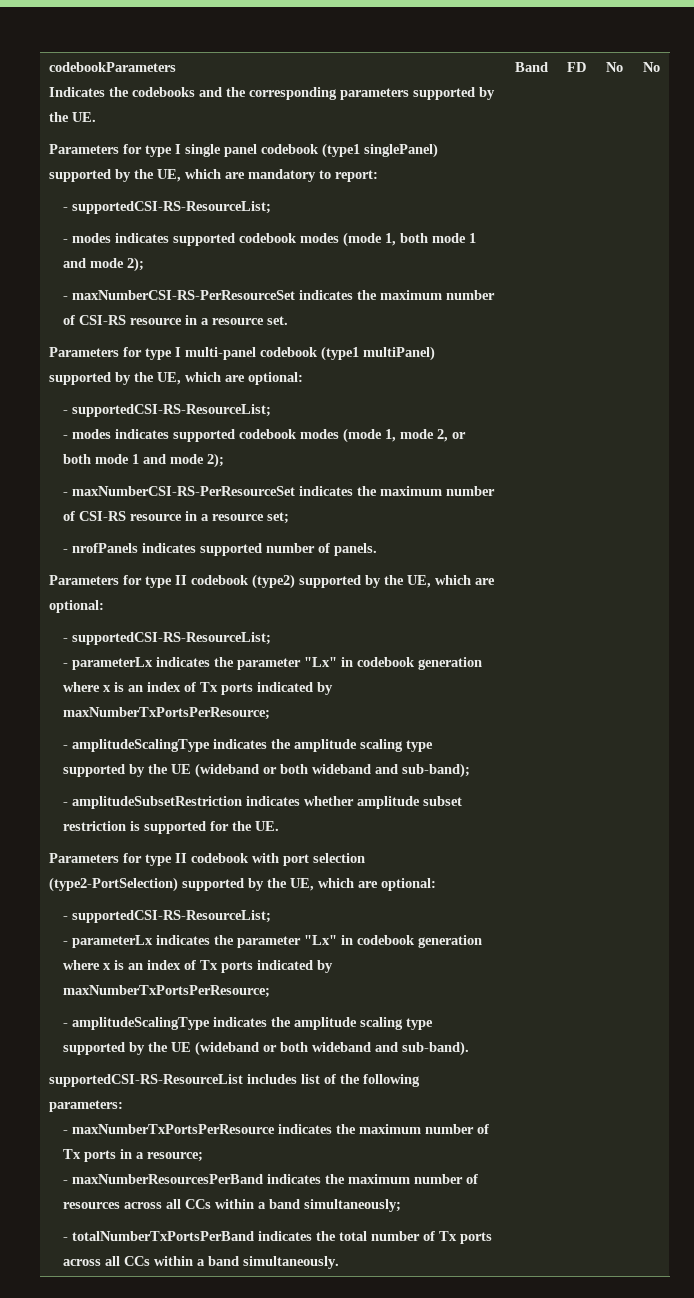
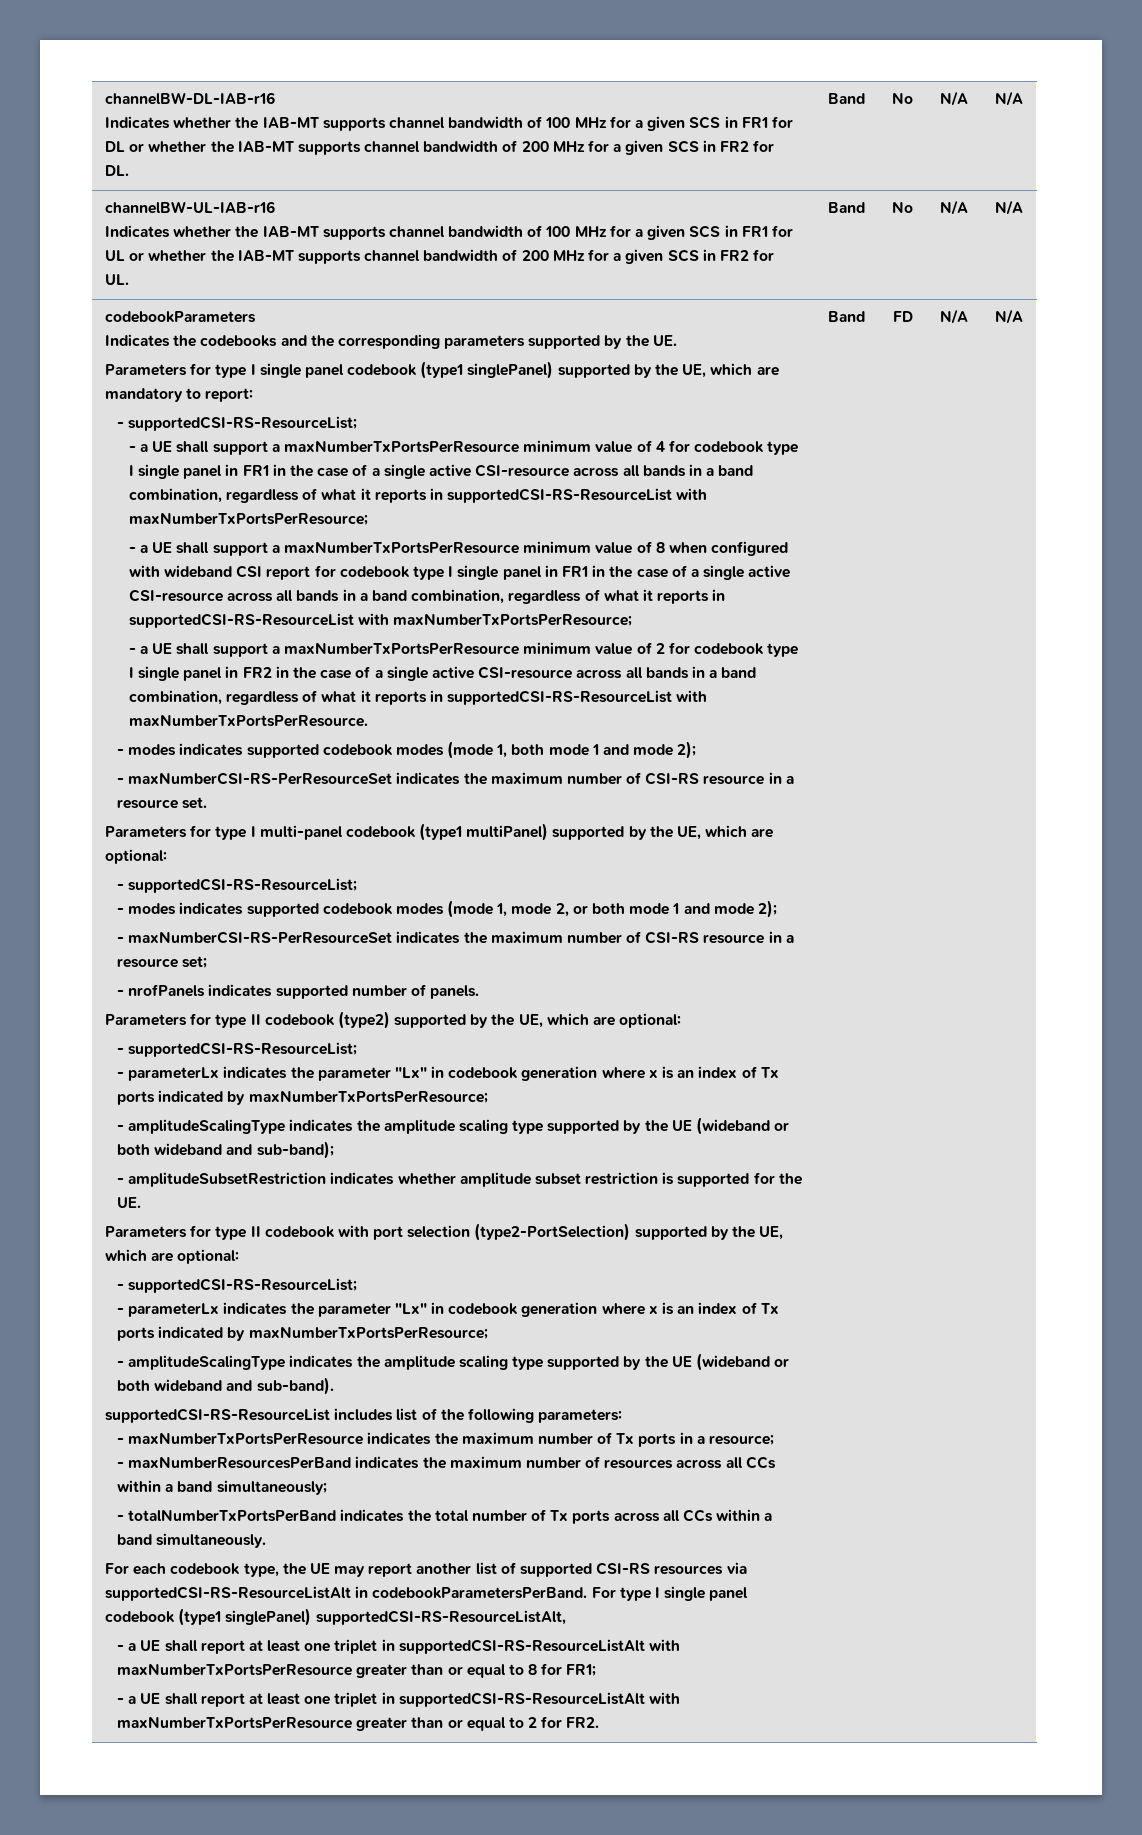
(49, 67) none -> [104,92,275,105] [104,116,793,131] [104,140,775,155] [104,165,129,176] [828,93,865,104] [892,93,913,104] [940,91,968,106] [995,91,1023,106] [104,201,275,214] [104,225,793,240] [104,249,775,264] [104,274,129,285] [828,202,865,213] [892,202,913,213] [940,200,968,215] [995,200,1023,215] channelBW-DL-IAB-r16 // Indicates whether the IAB-MT supports channel bandwidth of 100 MHz for a given SCS in FR1 for DL or whether the IAB-MT supports channel bandwidth of 200 MHz for a given SCS in FR2 for DL. | Band | No | N/A | N/A // channelBW-UL-IAB-r16 // Indicates whether the IAB-MT supports channel bandwidth of 100 MHz for a given SCS in FR1 for UL or whether the IAB-MT supports channel bandwidth of 200 MHz for a given SCS in FR2 for UL. | Band | No | N/A | N/A //
(271, 207) none -> [128,440,799,455] [128,464,754,479] [128,488,708,503] [128,513,368,525] [128,541,789,556] [128,565,791,580] [128,589,726,604] [128,613,633,628] [128,642,799,657] [128,666,757,681] [128,690,708,705] [128,715,368,727] // - a UE shall support a maxNumberTxPortsPerResource minimum value of 4 for codebook type I single panel in FR1 in the case of a single active CSI-resource across all bands in a band combination, regardless of what it reports in supportedCSI-RS-ResourceList with maxNumberTxPortsPerResource; // - a UE shall support a maxNumberTxPortsPerResource minimum value of 8 when configured with wideband CSI report for codebook type I single panel in FR1 in the case of a single active CSI-resource across all bands in a band combination, regardless of what it reports in supportedCSI-RS-ResourceList with maxNumberTxPortsPerResource; // - a UE shall support a maxNumberTxPortsPerResource minimum value of 2 for codebook type I single panel in FR2 in the case of a single active CSI-resource across all bands in a band combination, regardless of what it reports in supportedCSI-RS-ResourceList with maxNumberTxPortsPerResource.
(339, 1262) none -> [104,1562,747,1577] [104,1586,749,1601] [104,1608,566,1626] [116,1639,680,1654] [116,1663,597,1678] [116,1692,680,1707] [116,1716,600,1731] // For each codebook type, the UE may report another list of supported CSI-RS resources via supportedCSI-RS-ResourceListAlt in codebookParametersPerBand. For type I single panel codebook (type1 singlePanel) supportedCSI-RS-ResourceListAlt, // - a UE shall report at least one triplet in supportedCSI-RS-ResourceListAlt with maxNumberTxPortsPerResource greater than or equal to 8 for FR1; // - a UE shall report at least one triplet in supportedCSI-RS-ResourceListAlt with maxNumberTxPortsPerResource greater than or equal to 2 for FR2.
[605,62,623,72] [642,62,660,72] No | No -> [940,309,968,324] [995,309,1023,324] N/A | N/A

